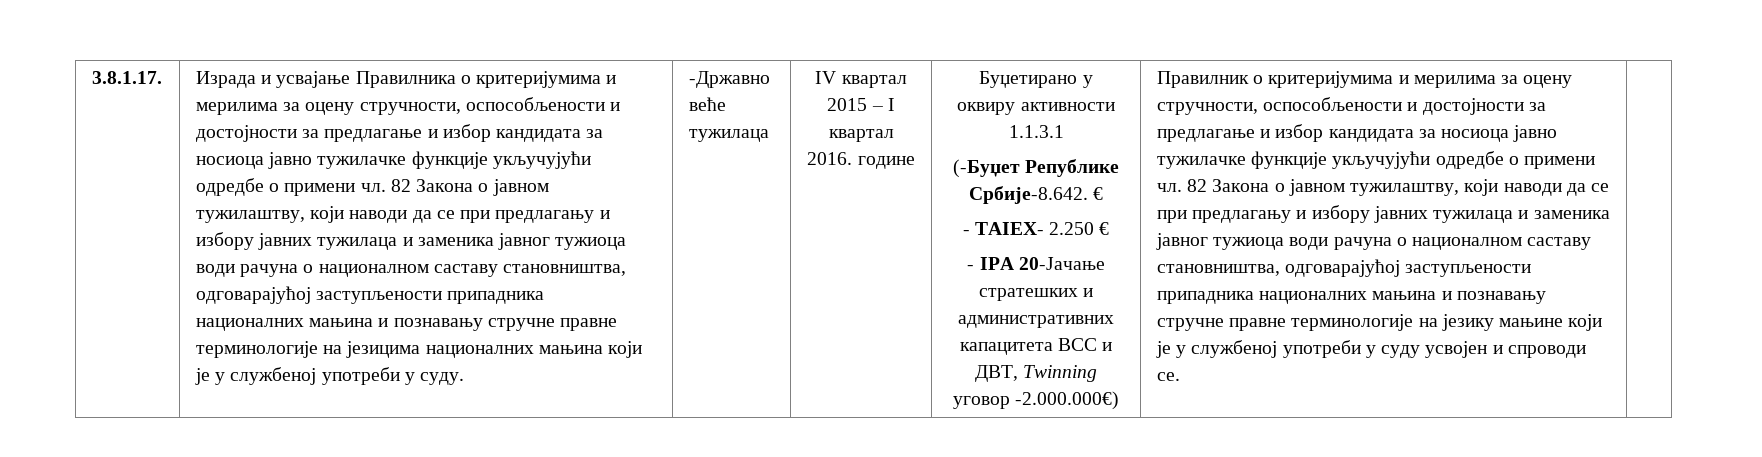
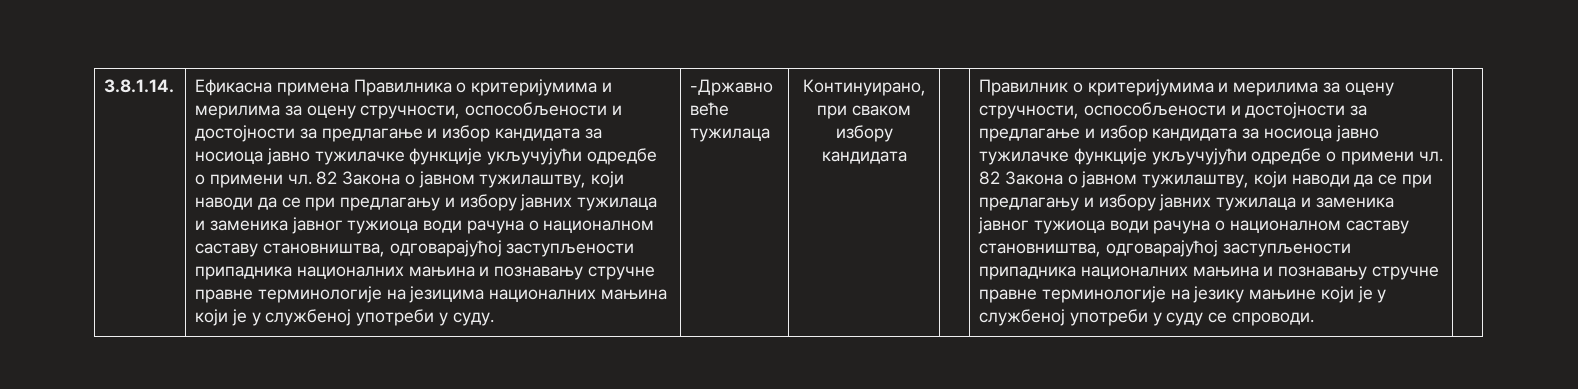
[91,71,162,84] [195,71,351,88] 3.8.1.17. | Израда и усвајање -> [104,79,175,93] [195,79,349,96] 3.8.1.14. | Ефикасна примена
[815,71,907,88] [827,98,895,111] [828,129,894,142] [807,152,915,169] [979,71,1093,88] [957,102,1115,115] [1008,125,1064,138] [952,159,1120,178] [968,186,1104,204] [962,222,1110,235] [967,257,1105,270] [978,288,1094,301] [958,315,1114,328] [959,338,1113,355] [974,365,1098,382] [952,391,1120,410] IV квартал 2015 – I квартал 2016. године | Буџетирано у оквиру активности 1.1.3.1 // (-Буџет Републике Србије-8.642. € // - TAIEX- 2.250 € // - IPA 20-Јачање стратешких и административних капацитета ВСС и ДВТ, Twinning уговор -2.000.000€) -> [802,79,926,96] [817,105,911,119] [835,125,893,142] [821,151,907,164] Континуирано, при сваком избору кандидата |
[1425,341,1586,358] [1156,372,1180,381] усвојен и спроводи се. -> [1208,312,1314,326] се спроводи.

